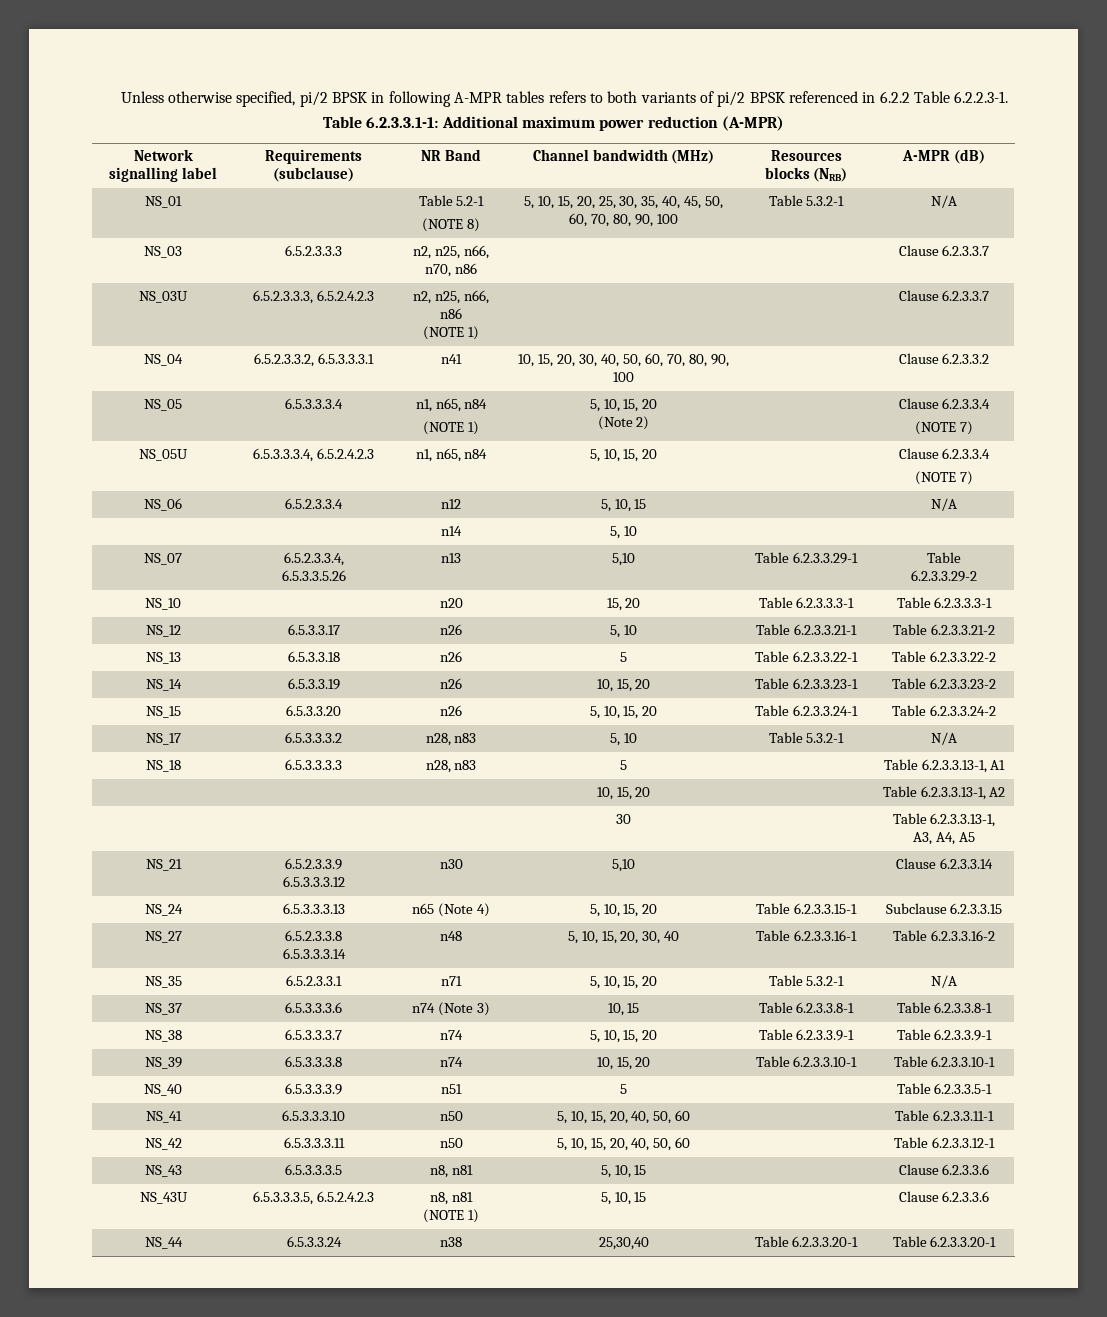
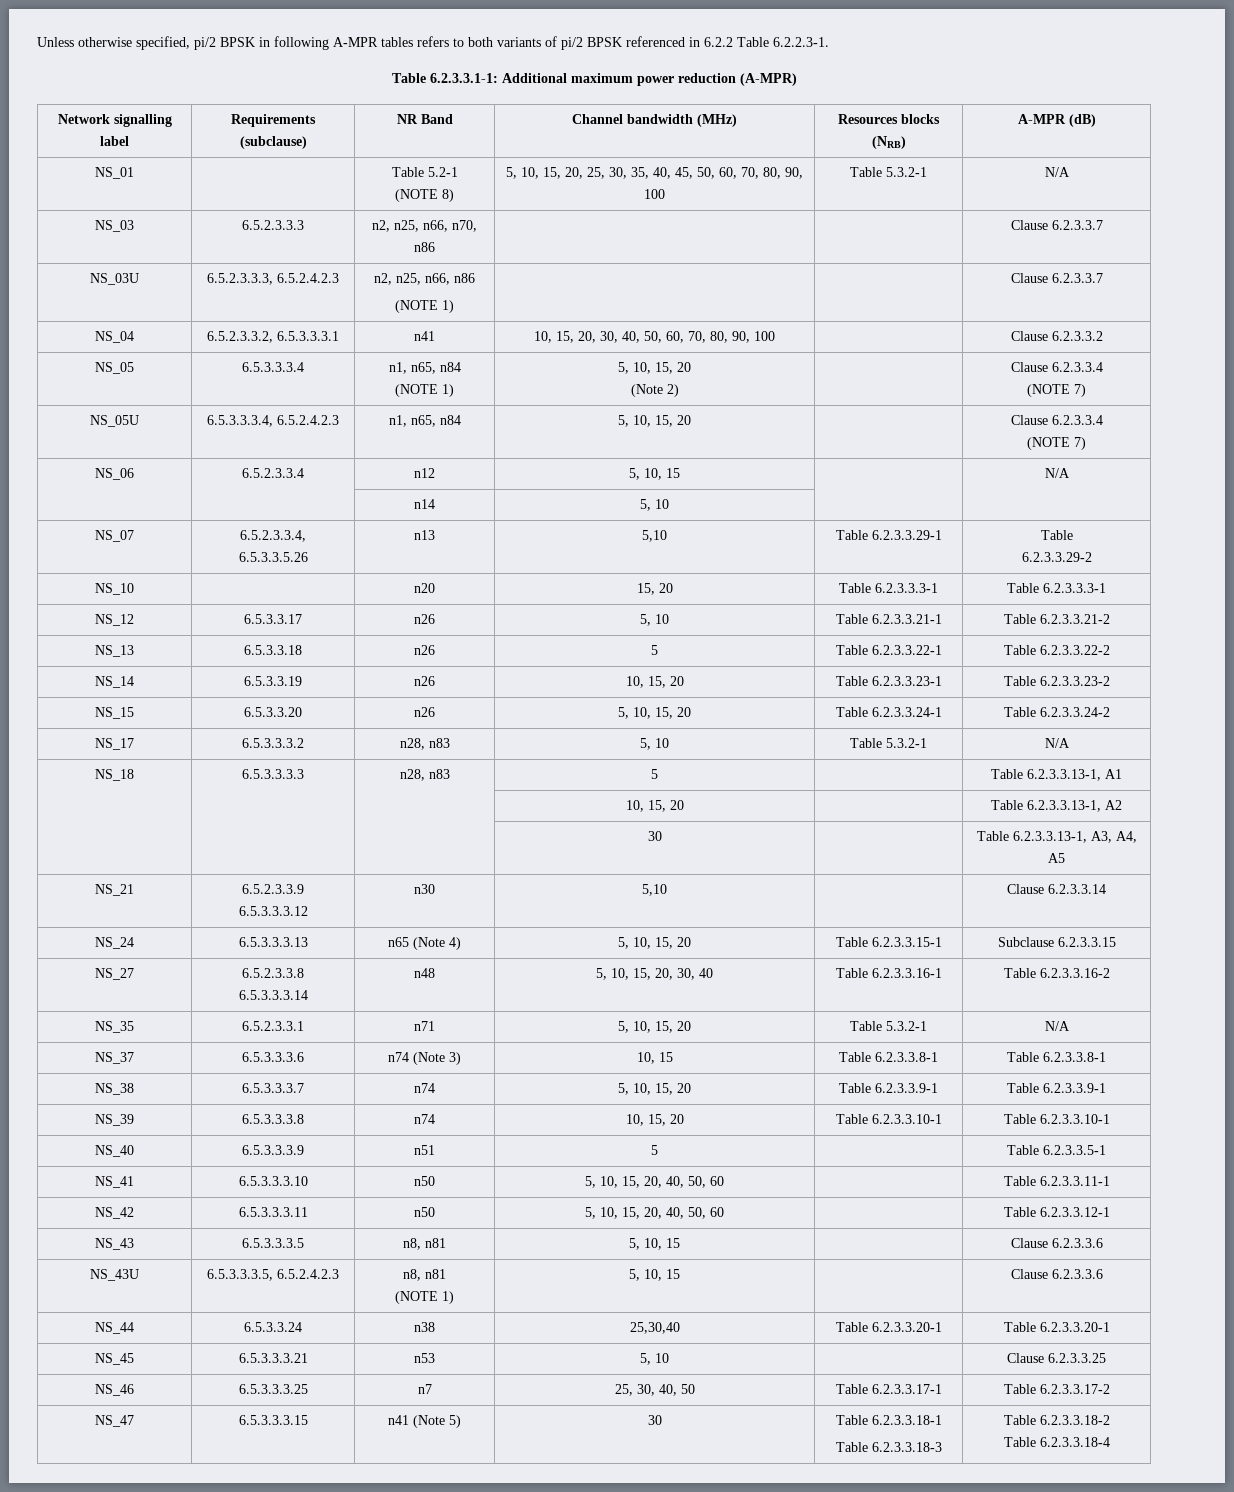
(997, 1241) none -> [95,1353,134,1365] [238,1353,308,1363] [414,1353,435,1363] [640,1353,669,1365] [1007,1353,1106,1363] [95,1384,134,1396] [238,1384,308,1394] [417,1384,432,1394] [614,1384,695,1396] [835,1384,942,1394] [1003,1384,1110,1394] [95,1415,134,1427] [238,1415,308,1425] [388,1415,461,1428] [647,1415,662,1425] [835,1415,942,1425] [835,1442,942,1452] [1003,1415,1110,1425] [1003,1437,1110,1447] // NS_45 | 6.5.3.3.3.21 | n53 | 5, 10 | | Clause 6.2.3.3.25 // NS_46 | 6.5.3.3.3.25 | n7 | 25, 30, 40, 50 | Table 6.2.3.3.17-1 | Table 6.2.3.3.17-2 // NS_47 | 6.5.3.3.3.15 | n41 (Note 5) | 30 | Table 6.2.3.3.18-1 // Table 6.2.3.3.18-3 | Table 6.2.3.3.18-2 // Table 6.2.3.3.18-4

